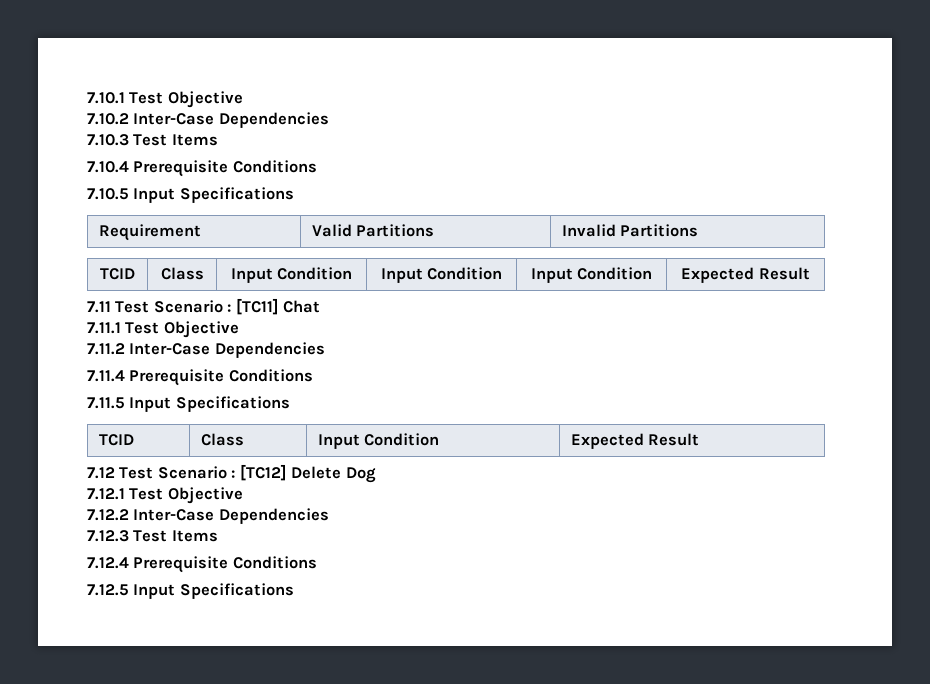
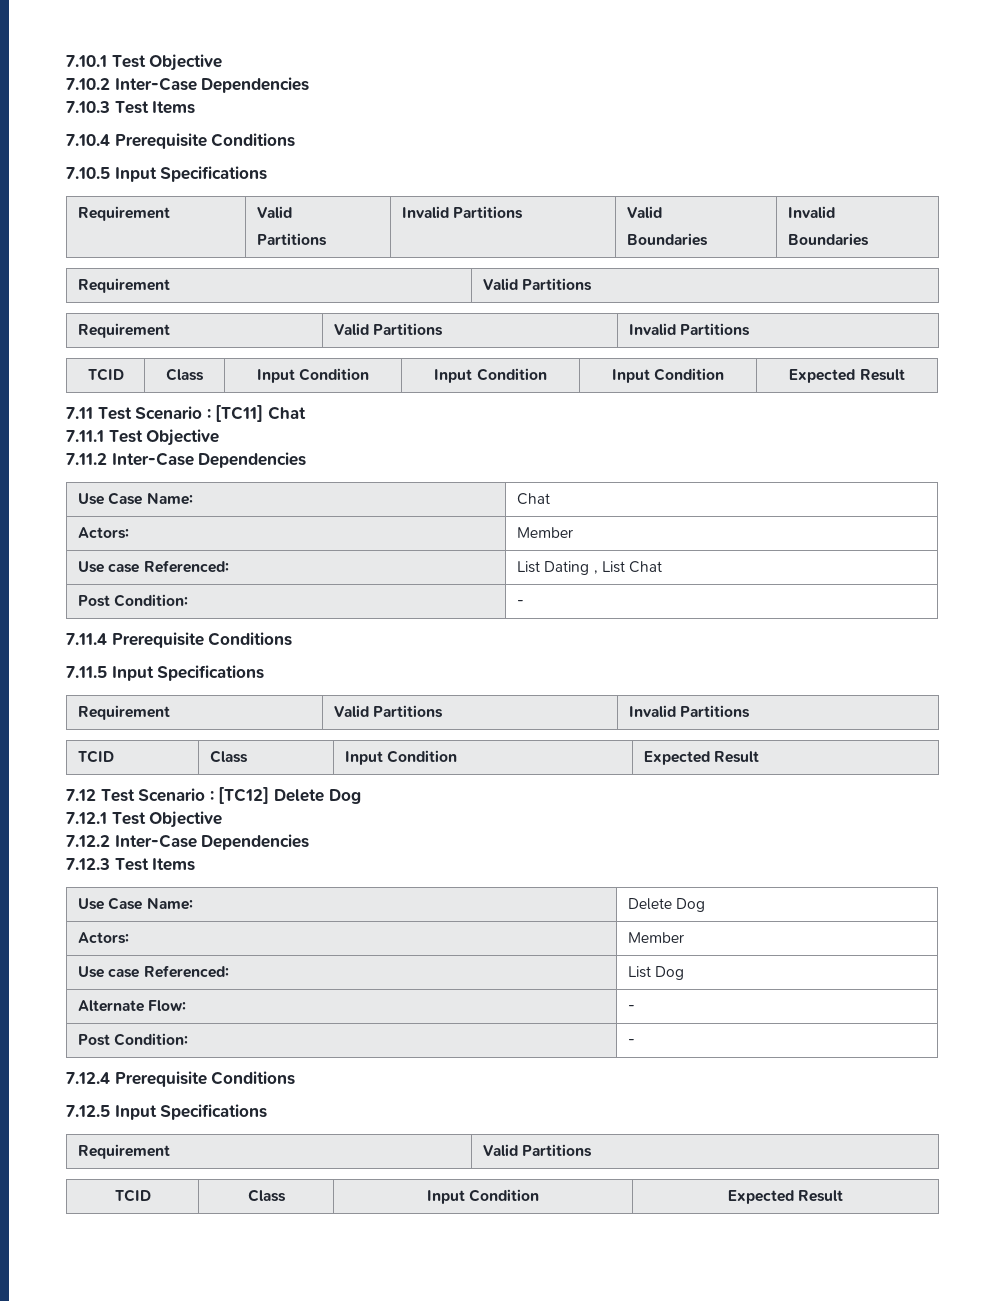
(353, 230) none -> [257,233,328,246] [402,206,524,219] [627,206,663,218] [627,233,709,246] [788,206,836,218] [788,233,870,246] [78,278,171,293] [483,278,593,291] [78,323,171,338] [334,323,370,335] // Partitions | Invalid Partitions | Valid // Boundaries | Invalid // Boundaries // Requirement | Valid Partitions // Requirement | Valid
(325, 350) none -> [78,492,193,505] [517,493,551,505] [78,527,130,539] [517,527,574,538] [78,560,229,573] [517,561,663,575] [78,594,189,607] [517,600,525,606] // Use Case Name: | Chat // Actors: | Member // Use case Referenced: | List Dating , List Chat // Post Condition: | -
(290, 404) none -> [78,705,171,720] [334,705,444,718] [629,705,751,718] // Requirement | Valid Partitions | Invalid Partitions
(218, 536) none -> [78,897,193,910] [628,898,706,912] [78,932,130,944] [628,932,685,943] [78,965,229,978] [628,966,685,980] [78,1000,187,1012] [628,1005,636,1011] [78,1033,189,1046] [628,1039,636,1045] // Use Case Name: | Delete Dog // Actors: | Member // Use case Referenced: | List Dog // Alternate Flow: | - // Post Condition: | -
(294, 591) none -> [78,1144,171,1159] [483,1144,593,1157] [114,1189,151,1202] [247,1189,286,1202] [426,1189,540,1204] [727,1190,844,1204] // Requirement | Valid Partitions // TCID | Class | Input Condition | Expected Result

